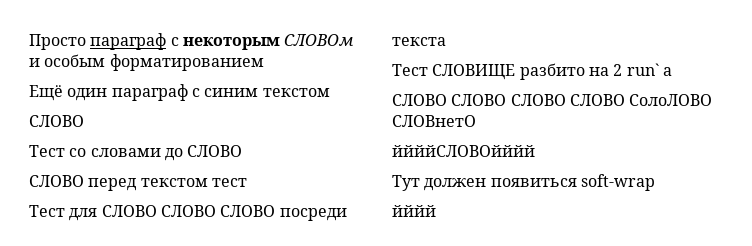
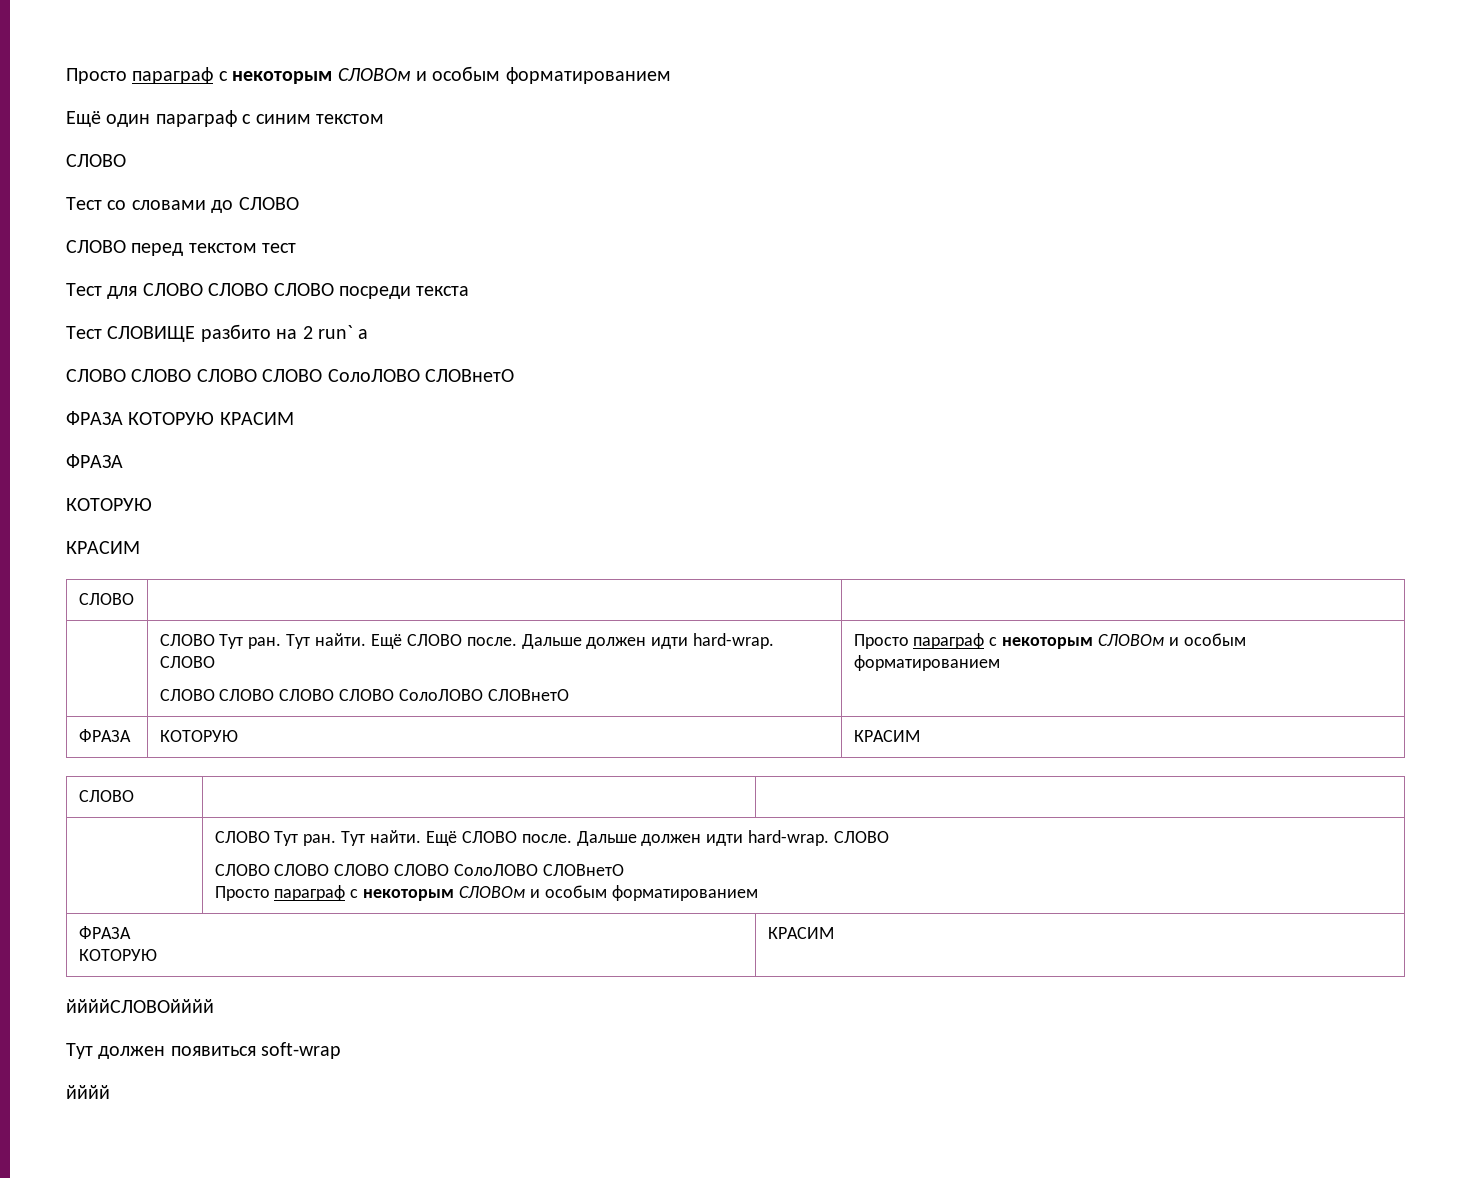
(476, 121) none -> [66,411,294,425] [66,454,123,468] [66,498,152,511] [66,541,140,554] [78,593,134,605] [159,633,775,649] [159,656,215,668] [159,689,569,701] [853,633,1246,649] [853,655,1000,671] [78,729,131,742] [159,730,238,742] [853,730,920,742] [78,790,134,802] [214,830,889,846] [214,864,624,876] [214,885,758,901] [78,926,131,939] [78,949,157,961] [767,927,834,939] // ФРАЗА КОТОРУЮ КРАСИМ // ФРАЗА // КОТОРУЮ // КРАСИМ // СЛОВО | | // | СЛОВО Тут ран. Тут найти. Ещё СЛОВО после. Дальше должен идти hard-wrap. СЛОВО // СЛОВО СЛОВО СЛОВО СЛОВО СолоЛОВО СЛОВнетО | Просто параграф с некоторым СЛОВОм и особым форматированием // ФРАЗА | КОТОРУЮ | КРАСИМ // СЛОВО | | // | СЛОВО Тут ран. Тут найти. Ещё СЛОВО после. Дальше должен идти hard-wrap. СЛОВО // СЛОВО СЛОВО СЛОВО СЛОВО СолоЛОВО СЛОВнетО // Просто параграф с некоторым СЛОВОм и особым форматированием // ФРАЗА // КОТОРУЮ | КРАСИМ

